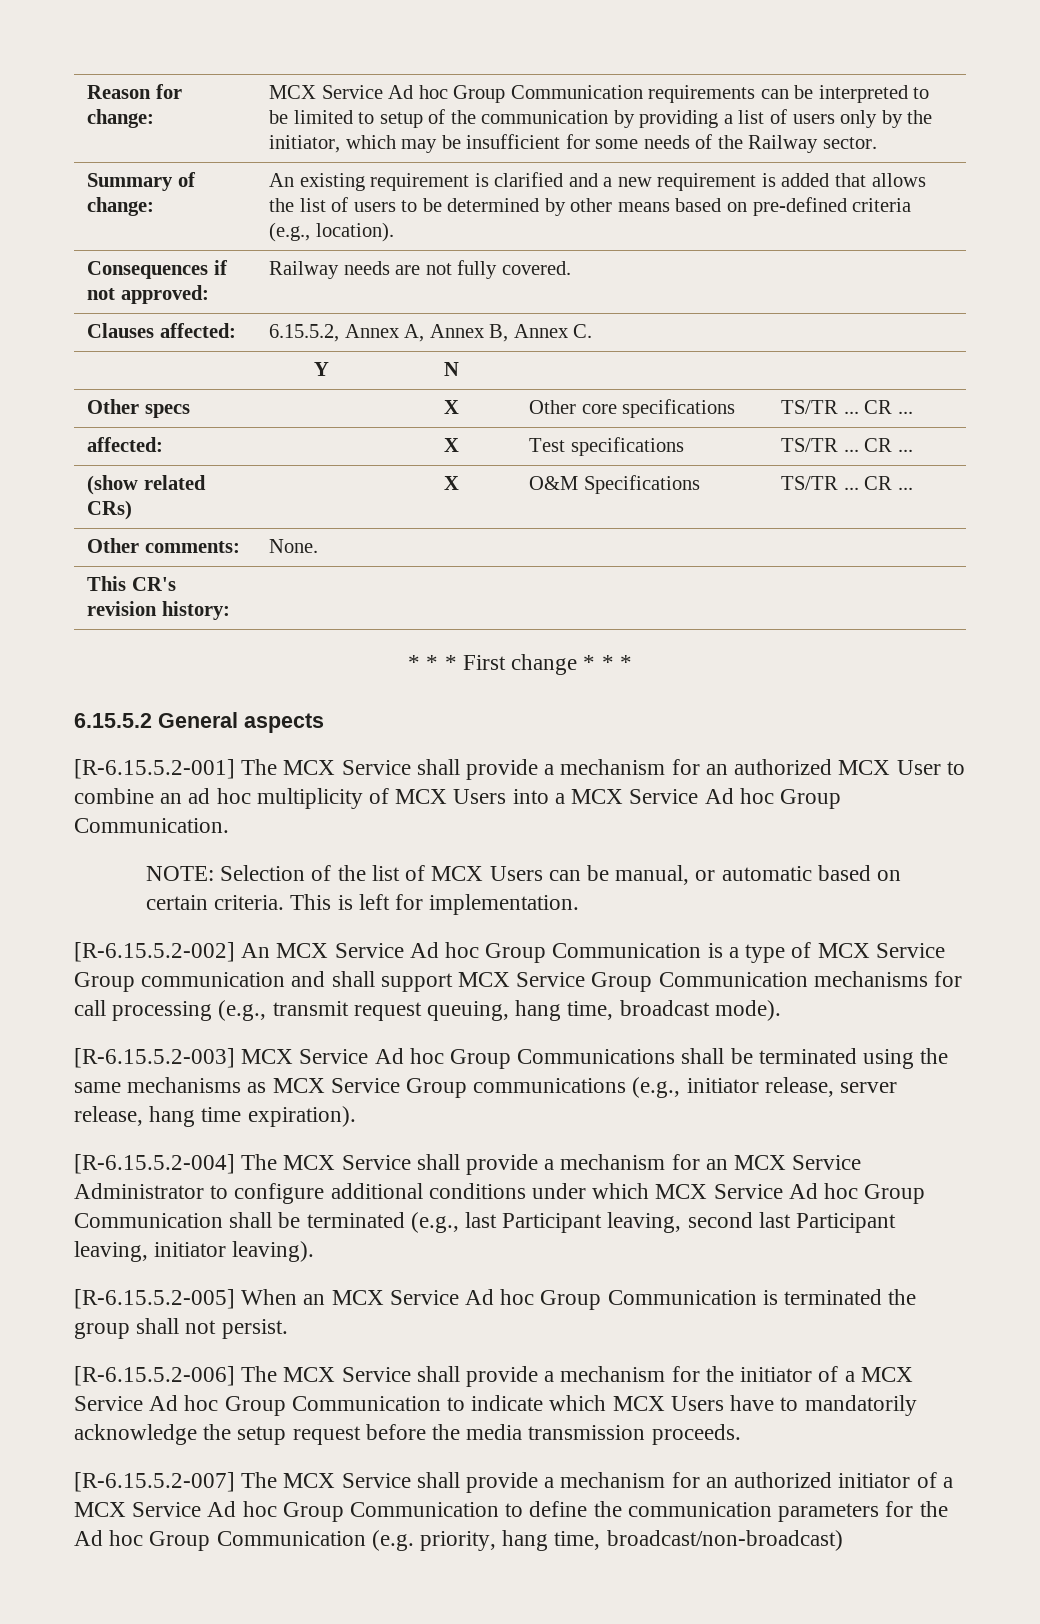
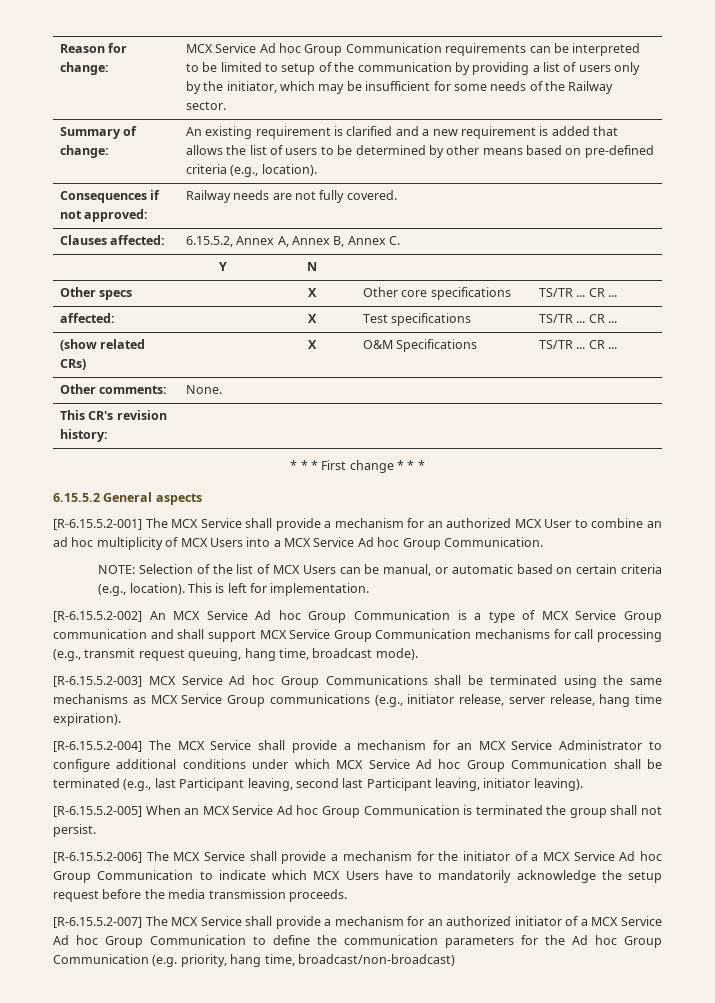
[214,895,285,910] criteria. -> [621,564,662,574] [98,583,185,596] criteria (e.g., location).

